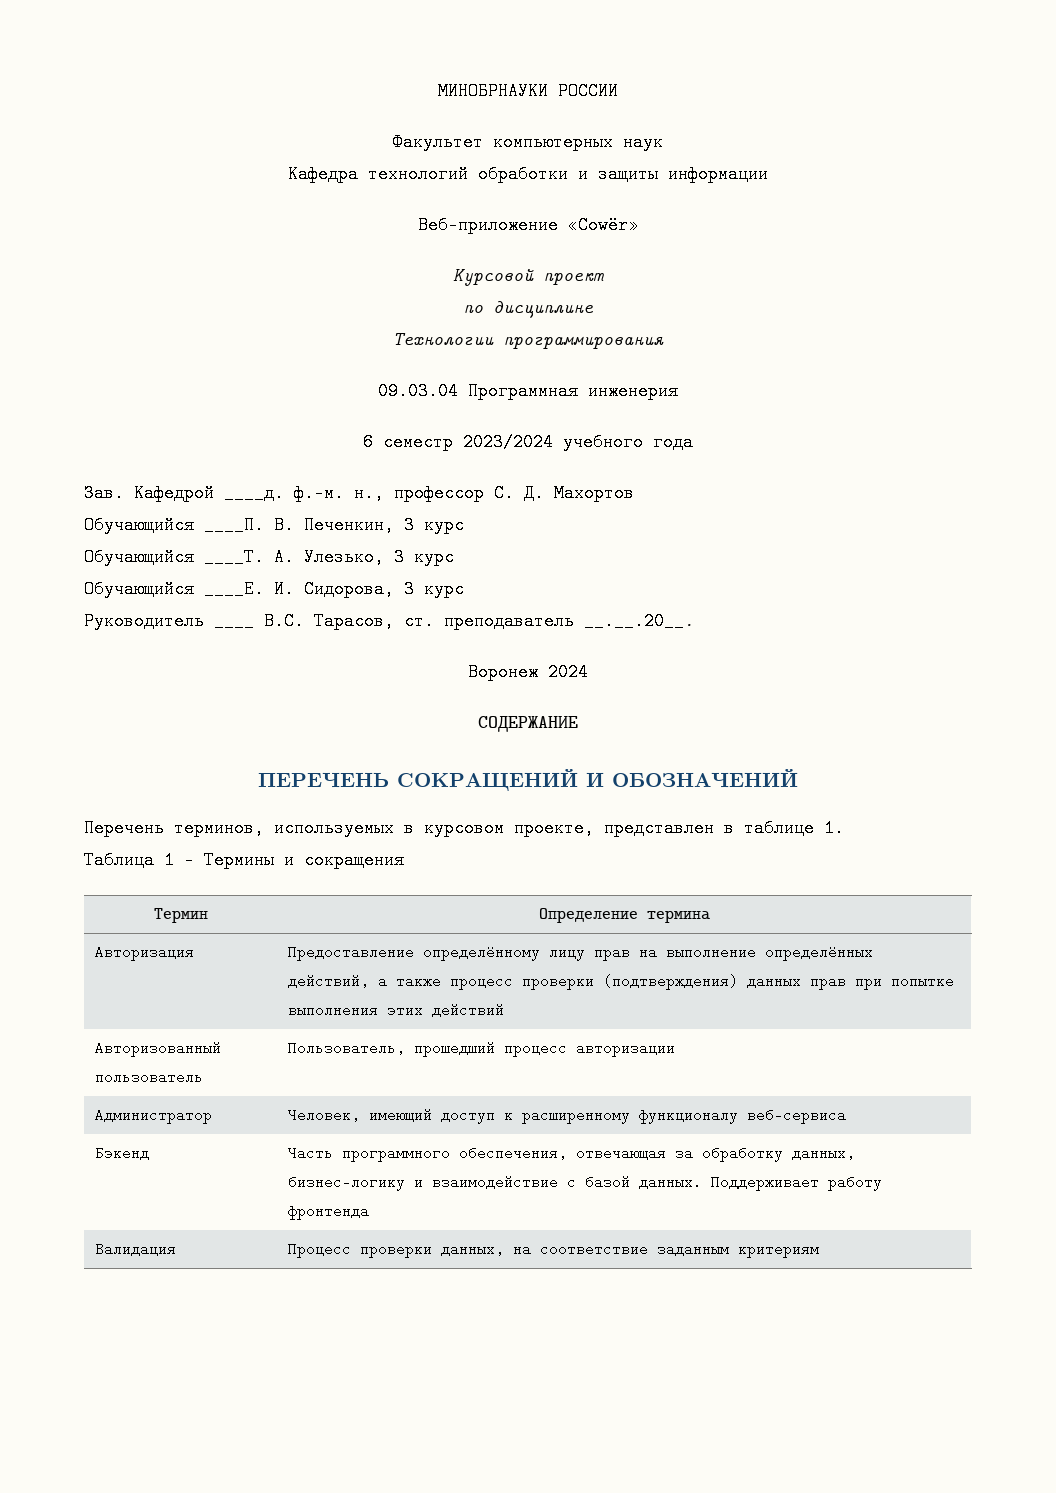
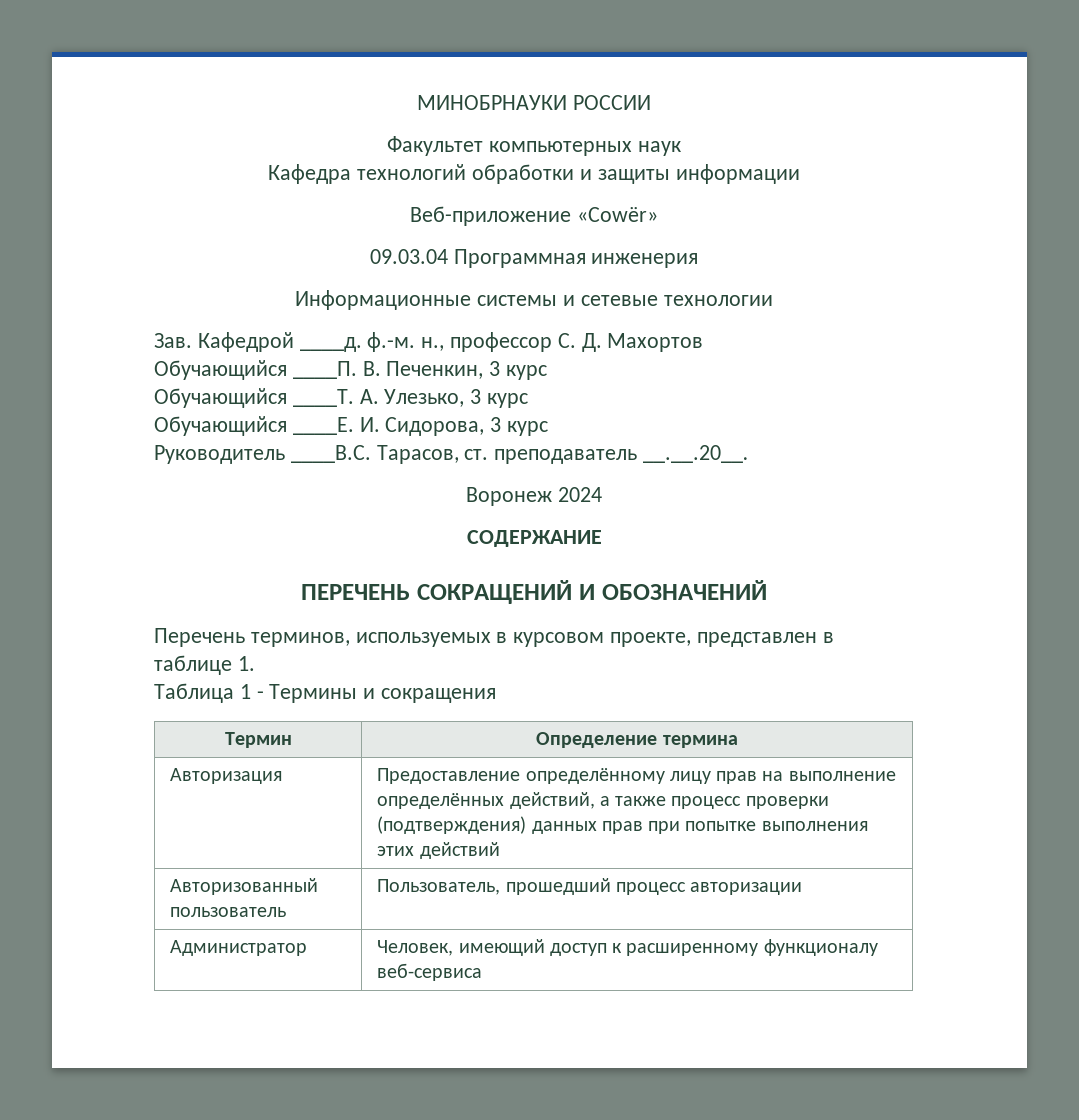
[453,269,604,286] [463,301,594,318] [393,333,664,349] [378,382,678,400] [363,433,693,451] Курсовой проект // по дисциплине // Технологии программирования // 09.03.04 Программная инженерия // 6 семестр 2023/2024 учебного года -> [369,249,699,268] [295,290,773,310] 09.03.04 Программная инженерия // Информационные системы и сетевые технологии
[214,612,304,630] ____ В.С. -> [290,445,371,463] ____В.С.
[95,1144,150,1161] [288,1144,856,1162] [288,1173,883,1191] [288,1202,370,1220] [95,1240,177,1257] [288,1240,820,1258] // Бэкенд | Часть программного обеспечения, отвечающая за обработку данных, бизнес-логику и взаимодействие с базой данных. Поддерживает работу фронтенда // Валидация | Процесс проверки данных, на соответствие заданным критериям -> (483, 972) none

